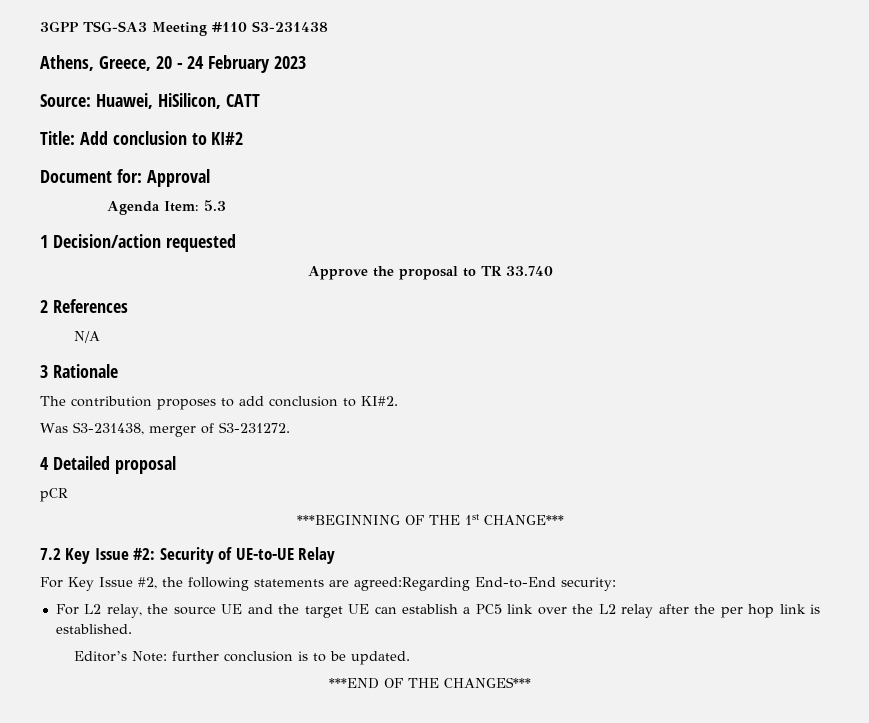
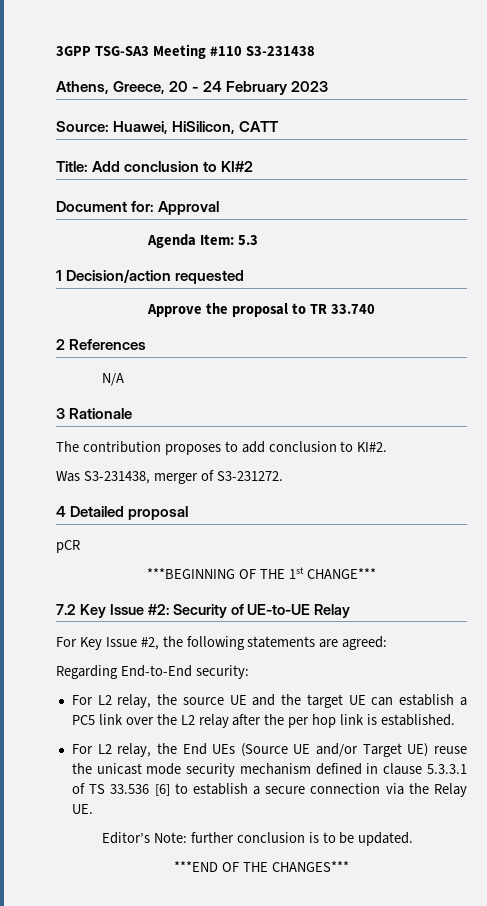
[354,577,470,591] agreed:Regarding -> [342,636,388,650] [56,665,118,679] agreed: // Regarding
(132, 629) none -> [71,743,467,757] [71,763,468,777] [71,783,467,797] [71,804,93,814] // For L2 relay, the End UEs (Source UE and/or Target UE) reuse the unicast mode security mechanism defined in clause 5.3.3.1 of TS 33.536 [6] to establish a secure connection via the Relay UE.

